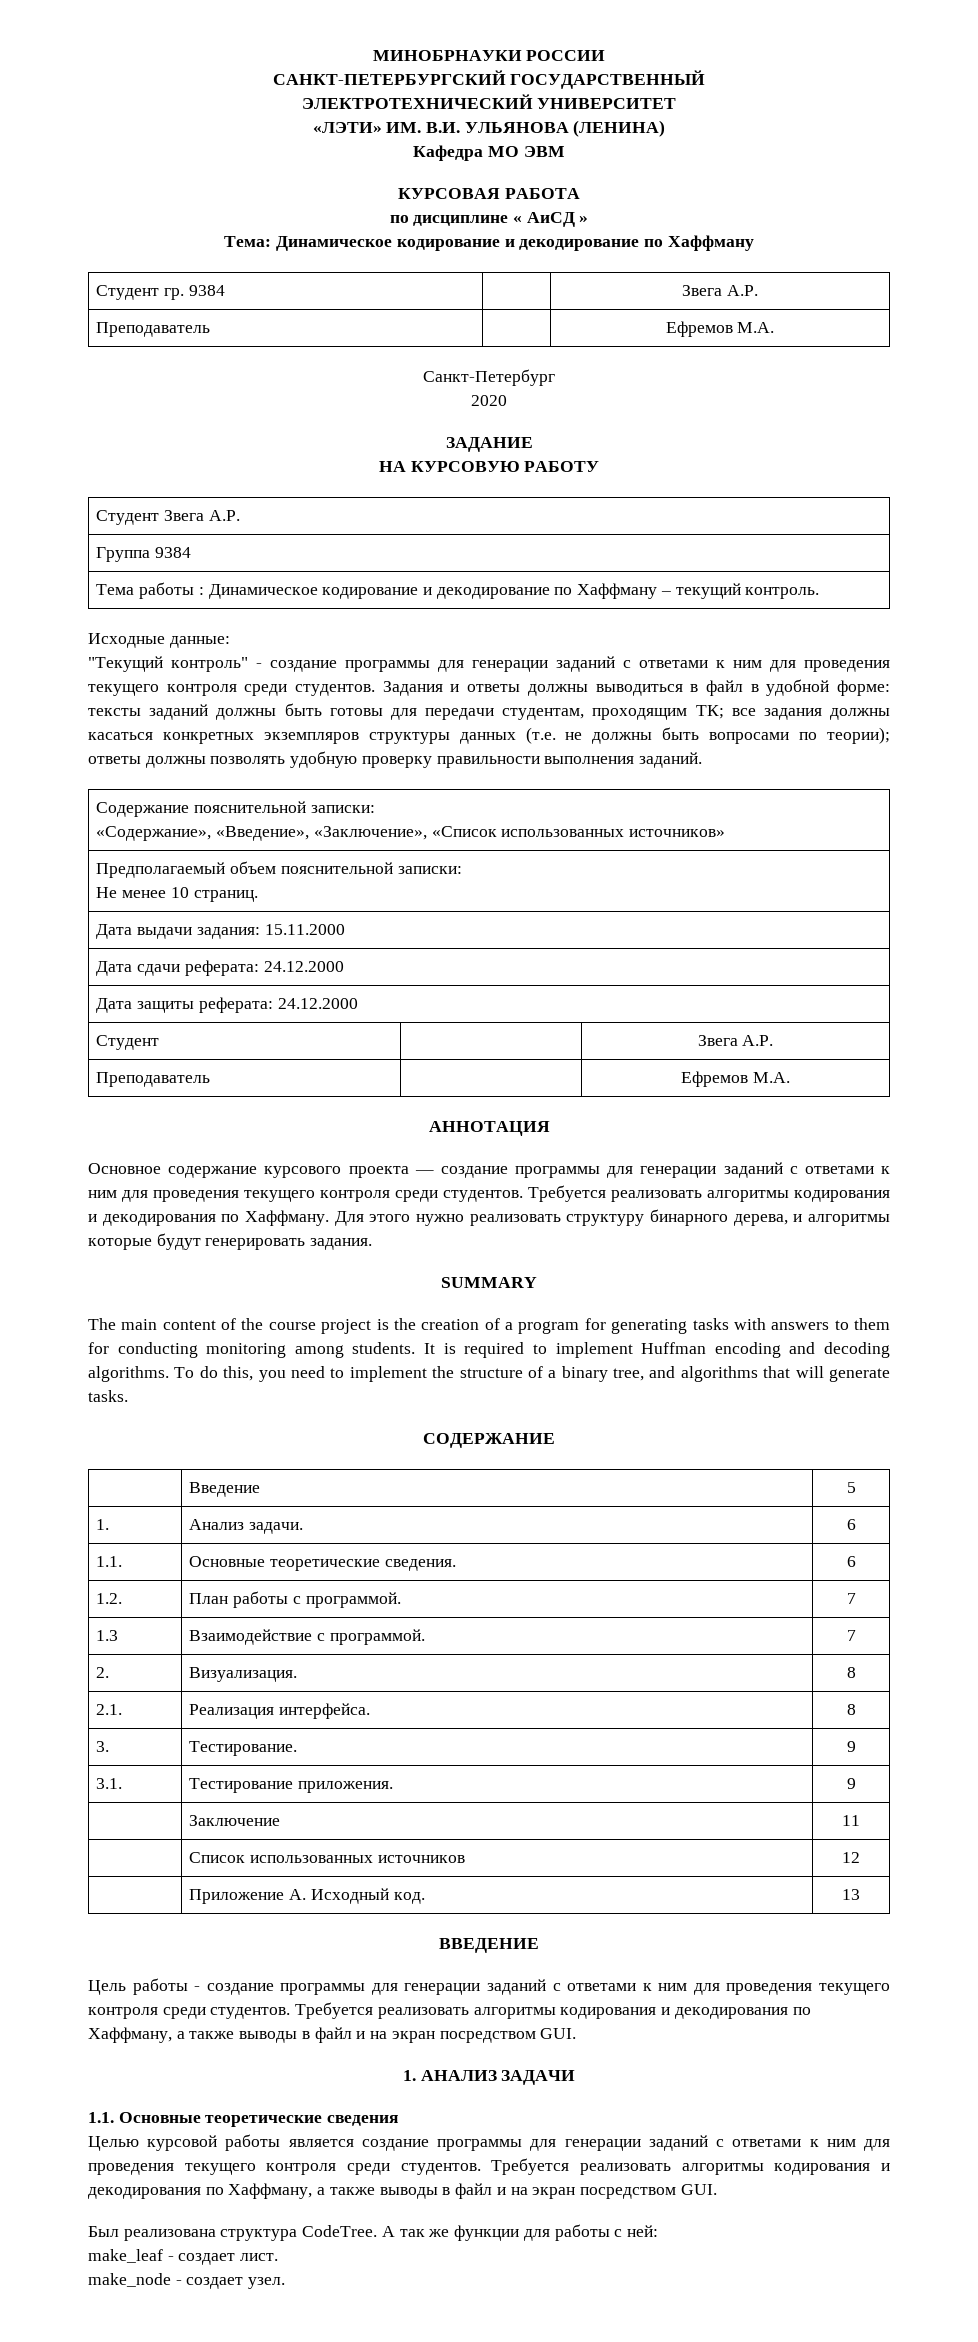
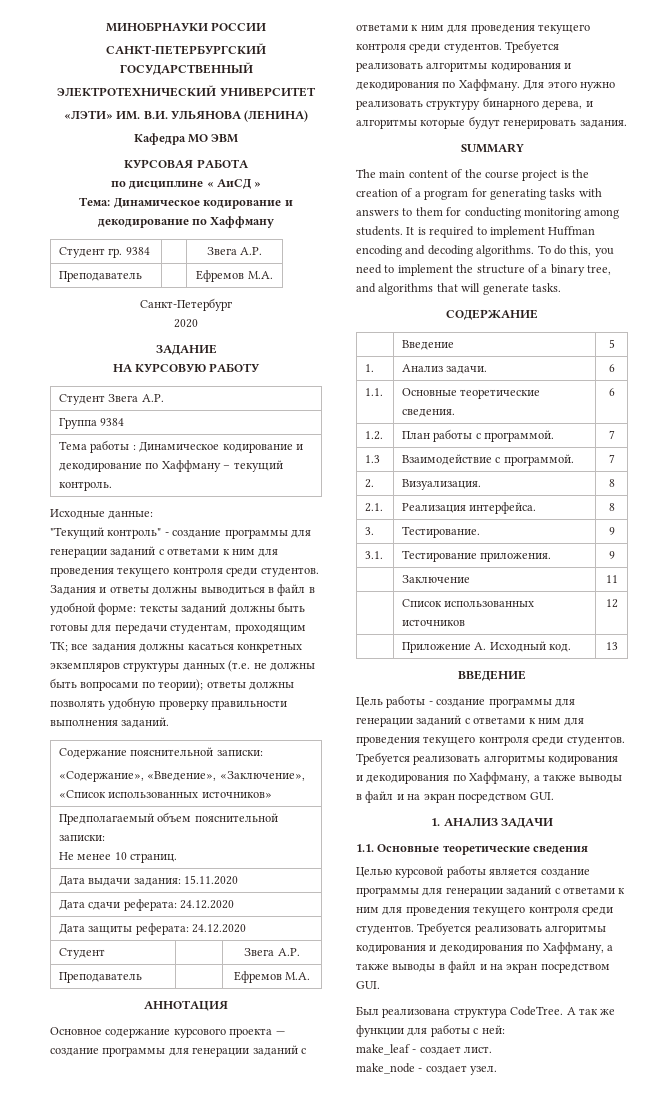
[264,924,345,935] 15.11.2000 -> [184,875,239,885] 15.11.2020
[263,961,344,972] 24.12.2000 -> [180,900,235,909] 24.12.2020
[277,998,358,1009] 24.12.2000 -> [192,924,247,933] 24.12.2020

